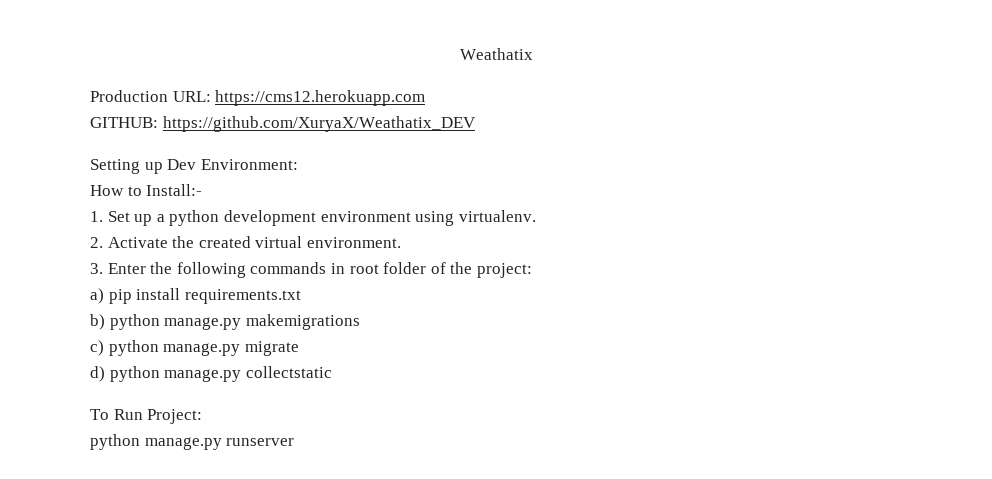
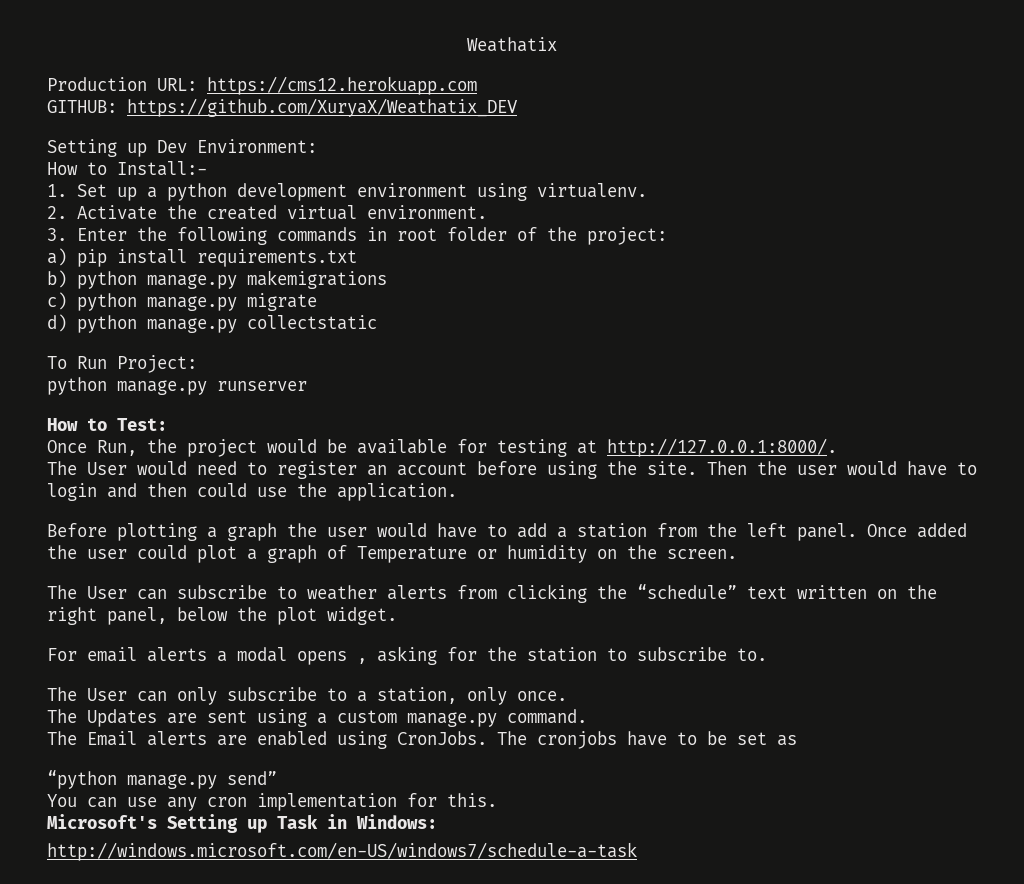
(295, 442) none -> [47,418,167,431] [47,438,837,457] [47,461,977,479] [47,483,457,501] [47,523,967,541] [47,545,737,563] [47,584,937,603] [47,607,397,625] [47,646,767,665] [47,687,567,705] [47,709,587,727] [47,731,797,749] [47,770,277,789] [47,793,497,811] [47,814,437,833] [47,842,637,861] // How to Test: // Once Run, the project would be available for testing at http://127.0.0.1:8000/. // The User would need to register an account before using the site. Then the user would have to login and then could use the application. // Before plotting a graph the user would have to add a station from the left panel. Once added the user could plot a graph of Temperature or humidity on the screen. // The User can subscribe to weather alerts from clicking the “schedule” text written on the right panel, below the plot widget. // For email alerts a modal opens , asking for the station to subscribe to. // The User can only subscribe to a station, only once. // The Updates are sent using a custom manage.py command. // The Email alerts are enabled using CronJobs. The cronjobs have to be set as // “python manage.py send” // You can use any cron implementation for this. // Microsoft's Setting up Task in Windows: // http://windows.microsoft.com/en-US/windows7/schedule-a-task

